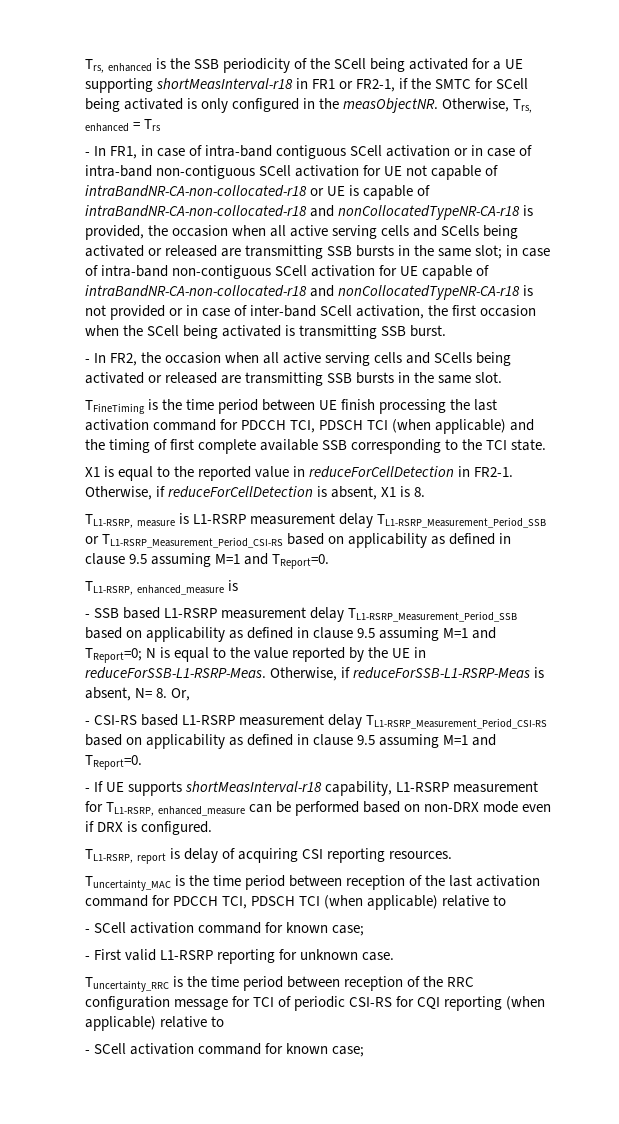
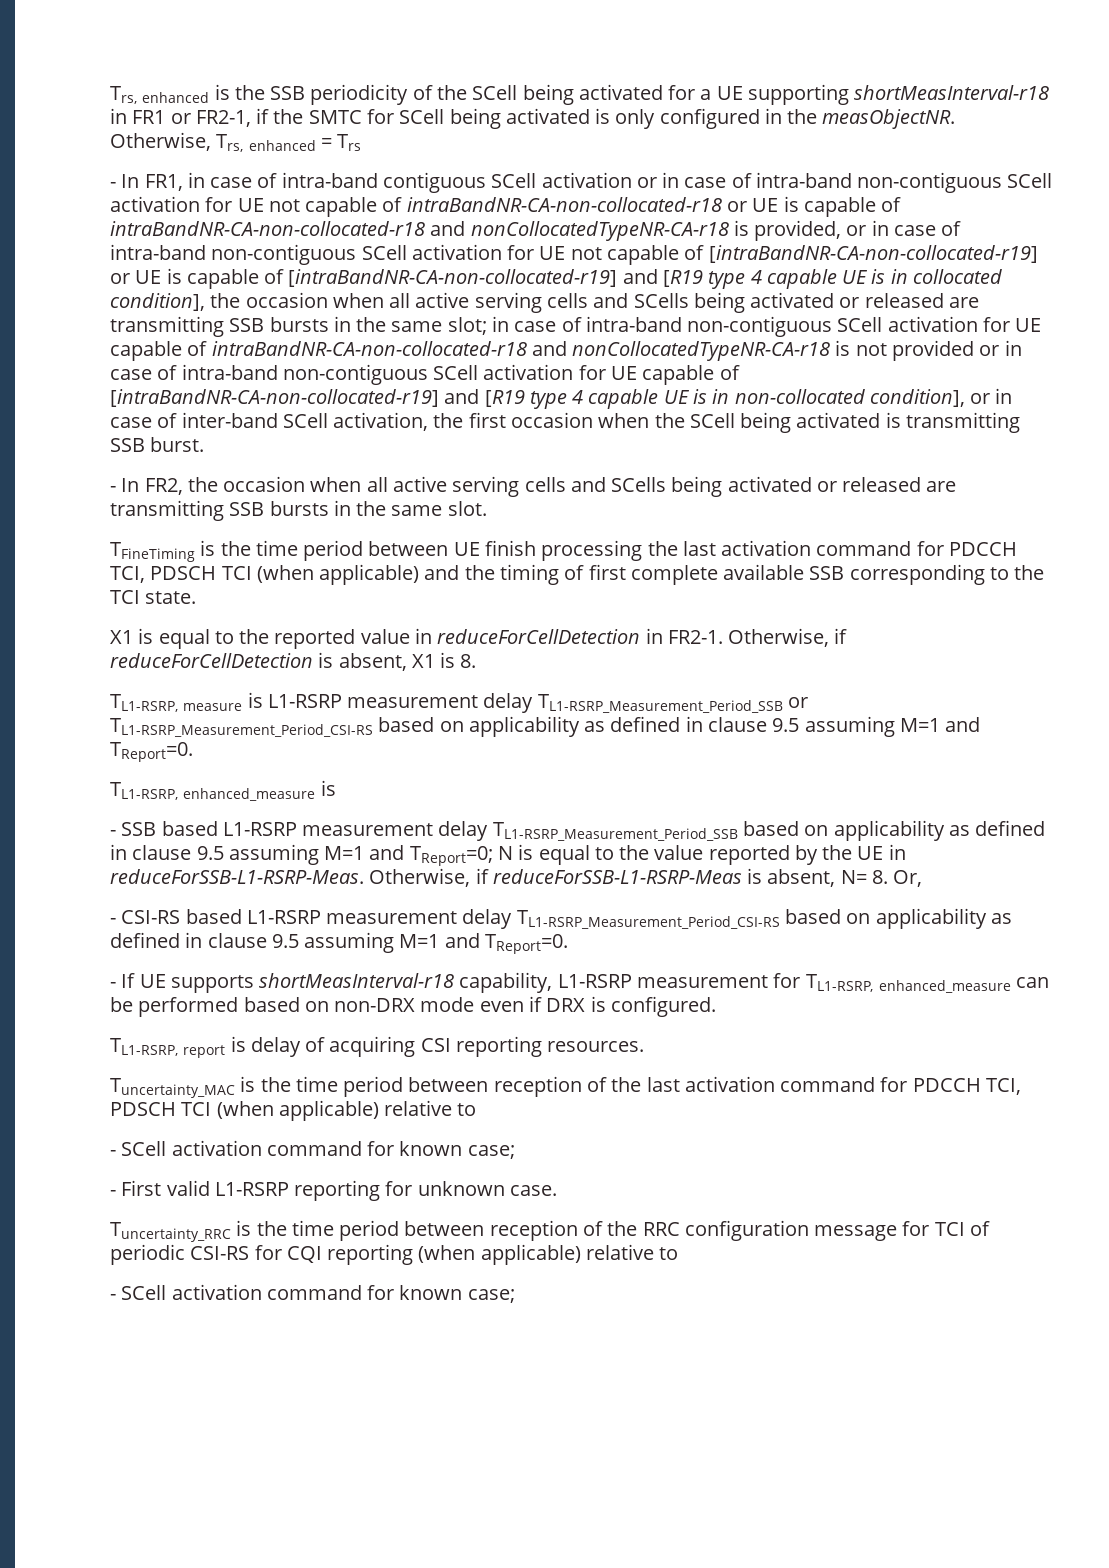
(144, 232) none -> [846,220,962,236] [110,244,1038,265] [110,268,1002,289] [110,293,206,311] or in case of intra-band non-contiguous SCell activation for UE not capable of [intraBandNR-CA-non-collocated-r19] or UE is capable of [intraBandNR-CA-non-collocated-r19] and [R19 type 4 capable UE is in collocated condition],
(247, 310) none -> [181,364,740,385] [110,388,1013,409] [110,413,178,428] intra-band non-contiguous SCell activation for UE capable of [intraBandNR-CA-non-collocated-r19] and [R19 type 4 capable UE is in non-collocated condition], or in case of

